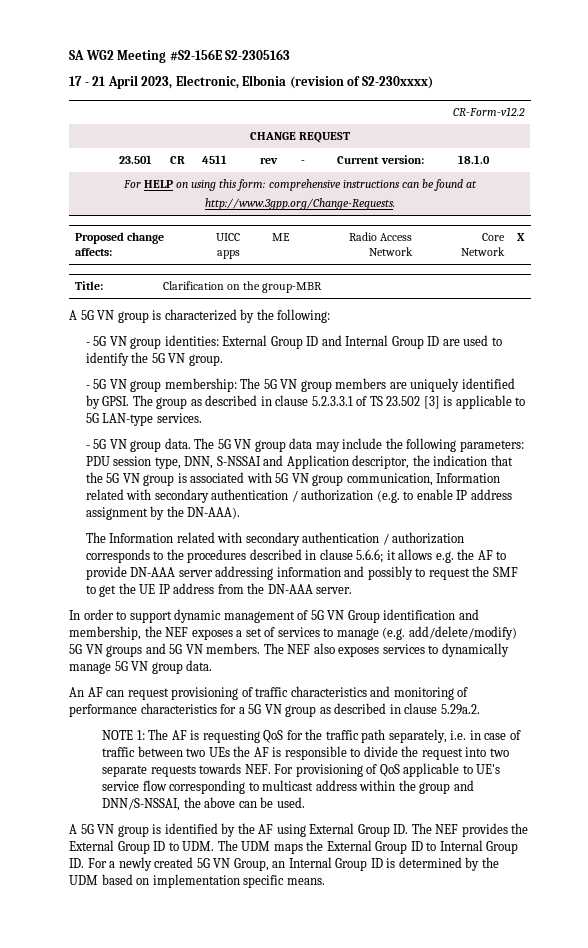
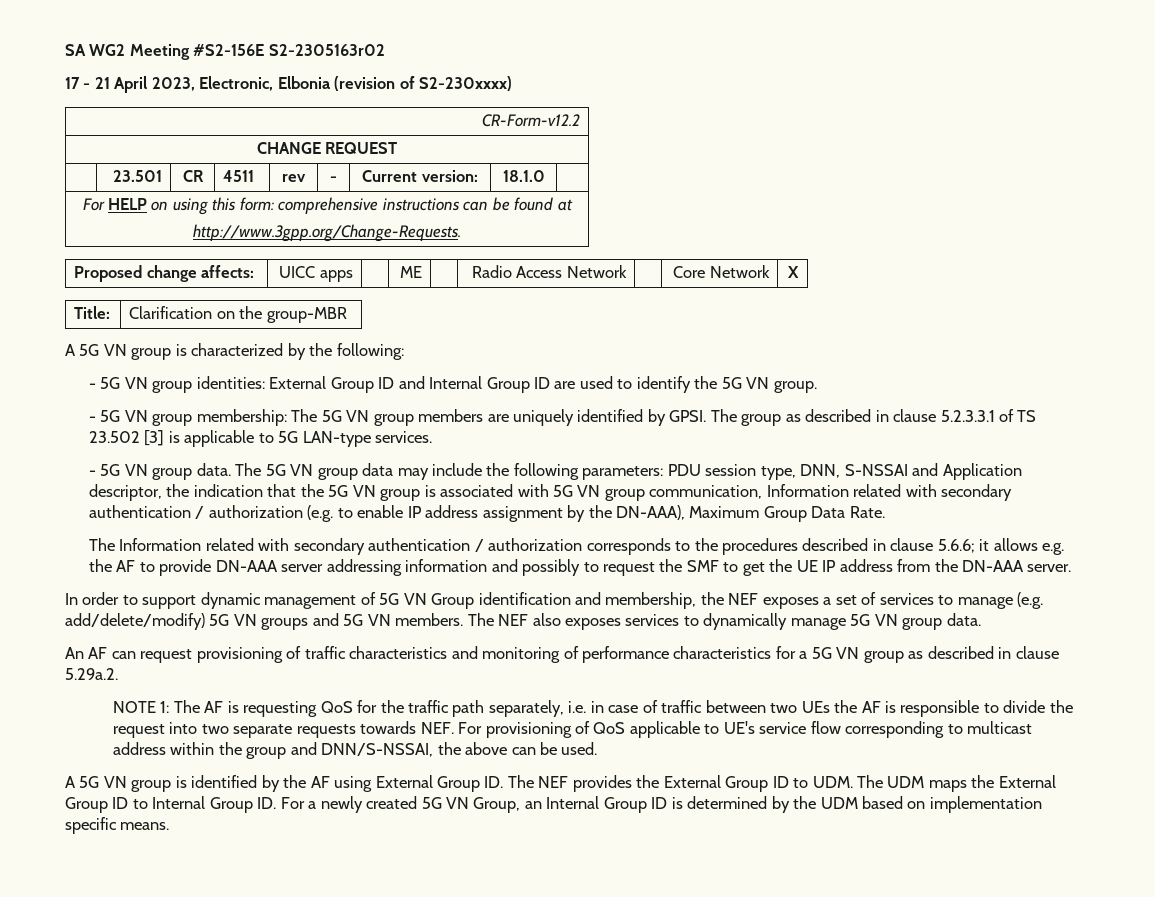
[225,49,291,60] S2-2305163 -> [268,44,385,56] S2-2305163r02
[187,507,241,519] DN-AAA). -> [615,505,885,522] DN-AAA), Maximum Group Data Rate.

